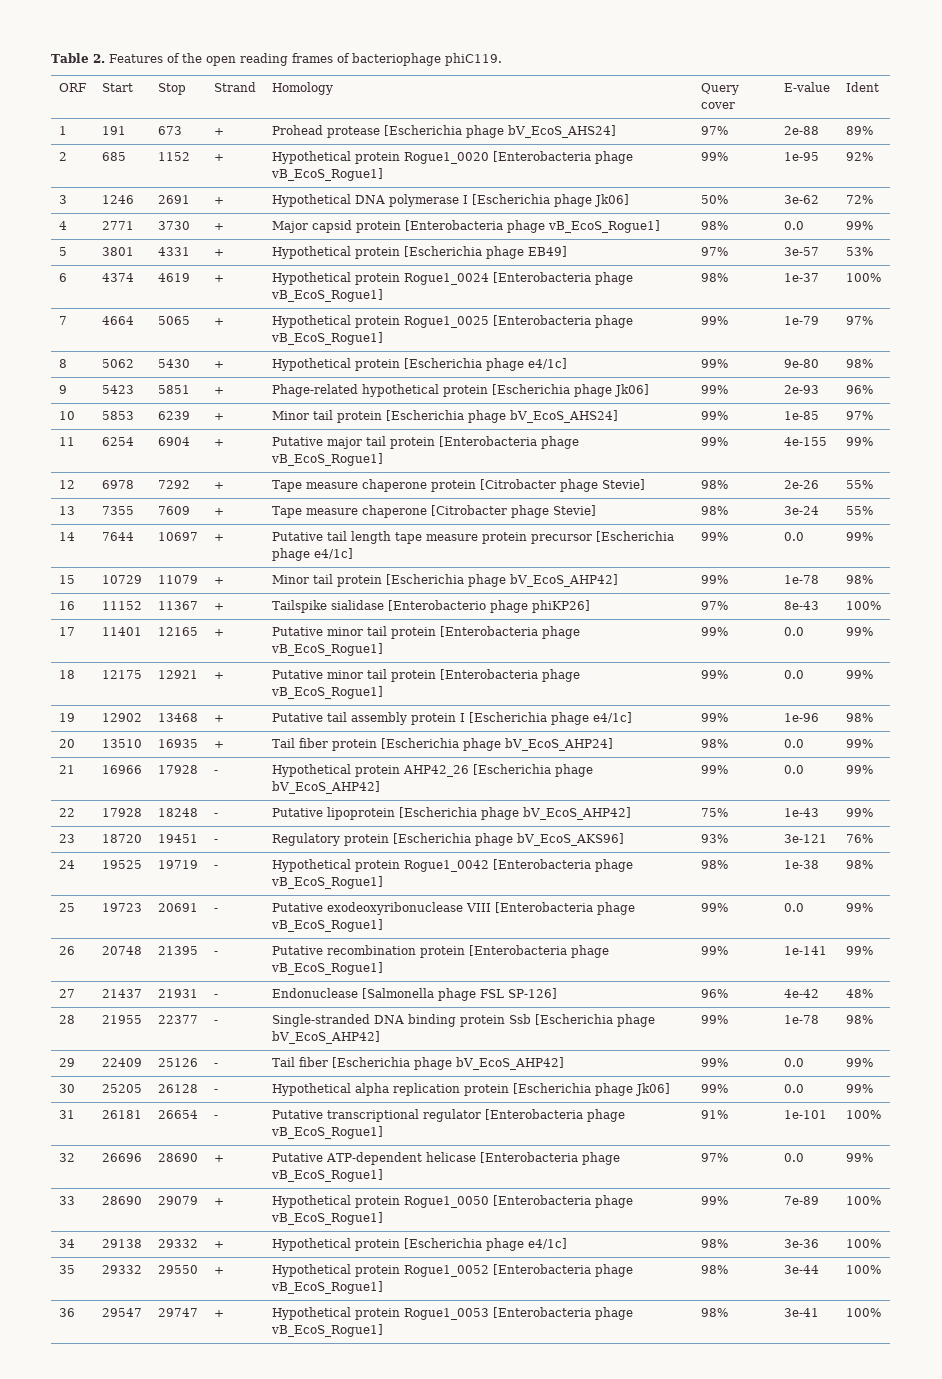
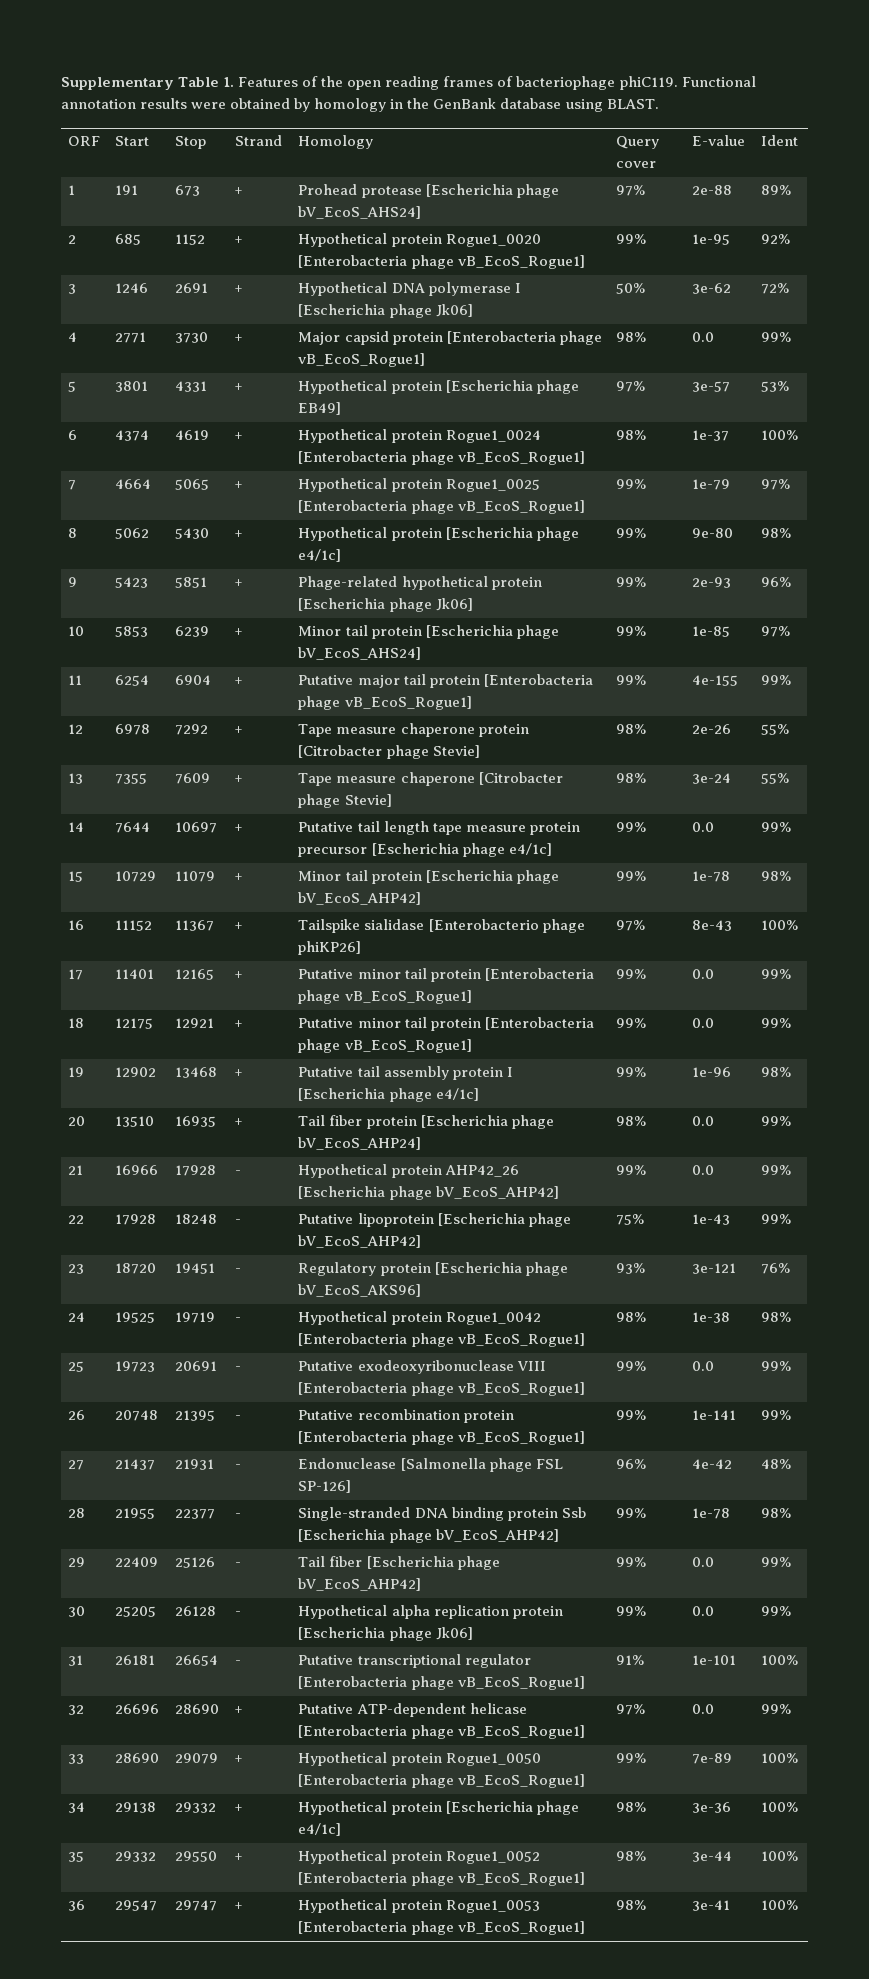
[51,53,105,63] Table 2. -> [61,77,235,90] Supplementary Table 1.
(502, 59) none -> [681,76,756,87] [61,98,659,112] Functional annotation results were obtained by homology in the GenBank database using BLAST.

